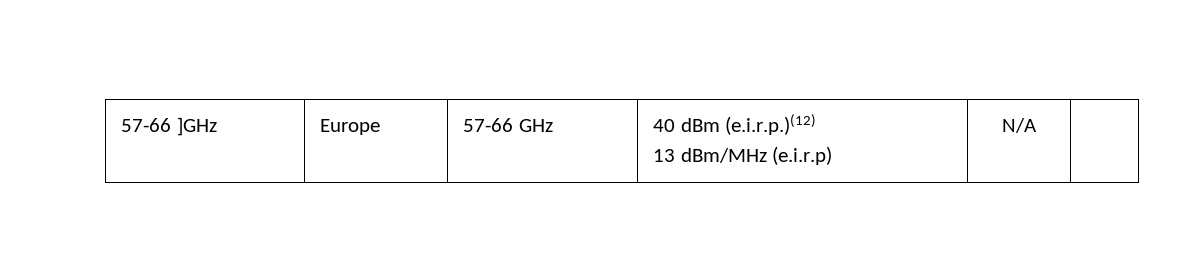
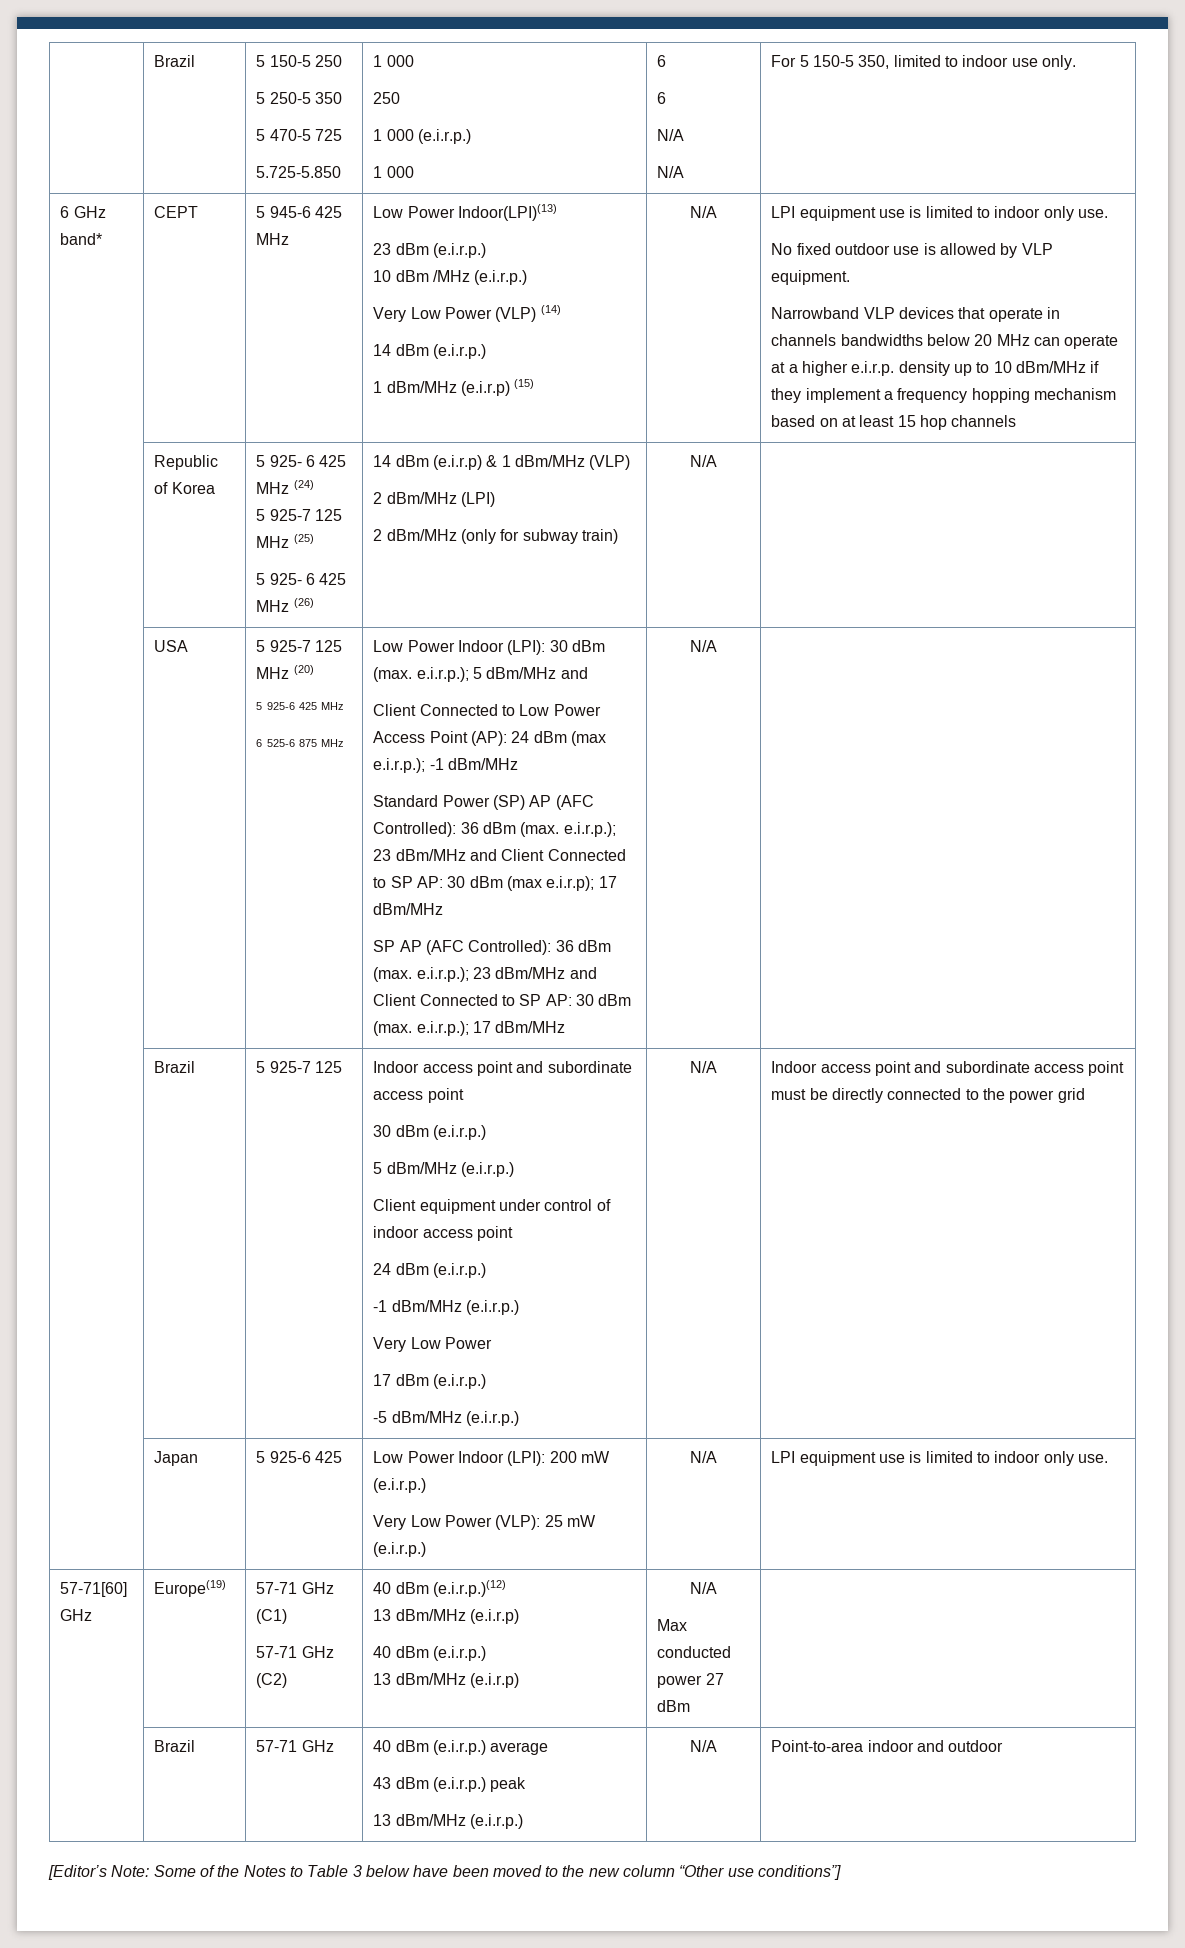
[121,117,217,136] [320,119,381,135] [463,118,553,132] 57-66 ]GHz | Europe | 57-66 GHz -> [154,55,196,67] [256,55,343,67] [256,92,343,104] [256,129,343,141] [256,166,342,178] [373,55,414,67] [373,92,401,104] [373,129,472,144] [373,166,414,178] [657,55,667,67] [657,92,667,104] [657,129,685,141] [657,166,685,178] [771,55,1076,70] [60,206,106,218] [60,233,103,245] [154,206,199,218] [256,206,343,218] [256,233,290,245] [373,204,558,221] [373,243,487,258] [373,270,528,285] [373,305,561,322] [373,344,487,359] [373,379,535,396] [690,206,717,218] [771,206,1108,221] [771,243,1053,258] [771,270,851,285] [771,307,1060,322] [771,334,1119,349] [771,361,1100,376] [771,388,1116,403] [771,415,1017,430] [154,455,219,470] [154,482,215,494] [256,455,347,467] [256,480,314,494] [256,509,343,521] [256,534,314,548] [256,573,347,585] [256,598,314,612] [373,455,631,470] [373,492,496,507] [373,529,618,544] [690,455,717,467] [154,640,189,652] [256,640,343,652] [256,665,314,679] [256,702,345,710] [256,739,345,747] [373,640,605,655] [373,667,588,682] [373,704,601,716] [373,731,606,746] [373,758,519,773] [373,795,594,810] [373,822,616,837] [373,849,626,861] [373,876,617,891] [373,903,444,915] [373,940,611,955] [373,967,597,982] [373,994,632,1006] [373,1021,566,1036] [690,640,717,652] [154,1061,196,1073] [256,1061,343,1073] [373,1061,632,1076] [373,1088,464,1103] [373,1125,487,1140] [373,1162,515,1177] [373,1199,611,1214] [373,1226,514,1241] [373,1263,487,1278] [373,1300,520,1315] [373,1337,493,1352] [373,1374,487,1389] [373,1411,520,1426] [690,1061,717,1073] [771,1061,1125,1076] [771,1088,1085,1103] [154,1451,199,1466] [256,1451,343,1463] [373,1451,610,1466] [373,1478,427,1493] [373,1515,596,1530] [373,1542,427,1557] [690,1451,717,1463] [771,1451,1108,1466] [60,1582,128,1597] [60,1609,93,1621] [154,1580,227,1597] [256,1582,334,1594] [256,1609,288,1624] [256,1646,334,1658] [256,1673,288,1688] | Brazil | 5 150-5 250 // 5 250-5 350 // 5 470-5 725 // 5.725-5.850 | 1 000 // 250 // 1 000 (e.i.r.p.) // 1 000 | 6 // 6 // N/A // N/A | For 5 150-5 350, limited to indoor use only. // 6 GHz band* | CEPT | 5 945-6 425 MHz | Low Power Indoor(LPI)(13) // 23 dBm (e.i.r.p.) // 10 dBm /MHz (e.i.r.p.) // Very Low Power (VLP) (14) // 14 dBm (e.i.r.p.) // 1 dBm/MHz (e.i.r.p) (15) | N/A | LPI equipment use is limited to indoor only use. // No fixed outdoor use is allowed by VLP equipment. // Narrowband VLP devices that operate in channels bandwidths below 20 MHz can operate at a higher e.i.r.p. density up to 10 dBm/MHz if they implement a frequency hopping mechanism based on at least 15 hop channels // | Republic of Korea | 5 925- 6 425 MHz (24) // 5 925-7 125 MHz (25) // 5 925- 6 425 MHz (26) | 14 dBm (e.i.r.p) & 1 dBm/MHz (VLP) // 2 dBm/MHz (LPI) // 2 dBm/MHz (only for subway train) | N/A | // | USA | 5 925-7 125 MHz (20) // 5 925-6 425 MHz // 6 525-6 875 MHz | Low Power Indoor (LPI): 30 dBm (max. e.i.r.p.); 5 dBm/MHz and // Client Connected to Low Power Access Point (AP): 24 dBm (max e.i.r.p.); -1 dBm/MHz // Standard Power (SP) AP (AFC Controlled): 36 dBm (max. e.i.r.p.); 23 dBm/MHz and Client Connected to SP AP: 30 dBm (max e.i.r.p); 17 dBm/MHz // SP AP (AFC Controlled): 36 dBm (max. e.i.r.p.); 23 dBm/MHz and Client Connected to SP AP: 30 dBm (max. e.i.r.p.); 17 dBm/MHz | N/A | // | Brazil | 5 925-7 125 | Indoor access point and subordinate access point // 30 dBm (e.i.r.p.) // 5 dBm/MHz (e.i.r.p.) // Client equipment under control of indoor access point // 24 dBm (e.i.r.p.) // -1 dBm/MHz (e.i.r.p.) // Very Low Power // 17 dBm (e.i.r.p.) // -5 dBm/MHz (e.i.r.p.) | N/A | Indoor access point and subordinate access point must be directly connected to the power grid // | Japan | 5 925-6 425 | Low Power Indoor (LPI): 200 mW (e.i.r.p.) // Very Low Power (VLP): 25 mW (e.i.r.p.) | N/A | LPI equipment use is limited to indoor only use. // 57-71[60] GHz | Europe(19) | 57-71 GHz (C1) // 57-71 GHz (C2)
[1002,118,1037,133] | N/A | -> [373,1646,487,1661] [373,1673,520,1688] [690,1582,717,1594] [657,1619,688,1631] [657,1646,732,1658] [657,1673,724,1688] [657,1700,691,1712] [154,1740,196,1752] [256,1740,334,1752] [373,1740,549,1755] [373,1777,527,1792] [373,1814,524,1829] [690,1740,717,1752] [771,1740,1004,1752] [48,1865,842,1880] // 40 dBm (e.i.r.p.) // 13 dBm/MHz (e.i.r.p) | N/A // Max conducted power 27 dBm | // | Brazil | 57-71 GHz | 40 dBm (e.i.r.p.) average // 43 dBm (e.i.r.p.) peak // 13 dBm/MHz (e.i.r.p.) | N/A | Point-to-area indoor and outdoor // [Editor’s Note: Some of the Notes to Table 3 below have been moved to the new column “Other use conditions”]

